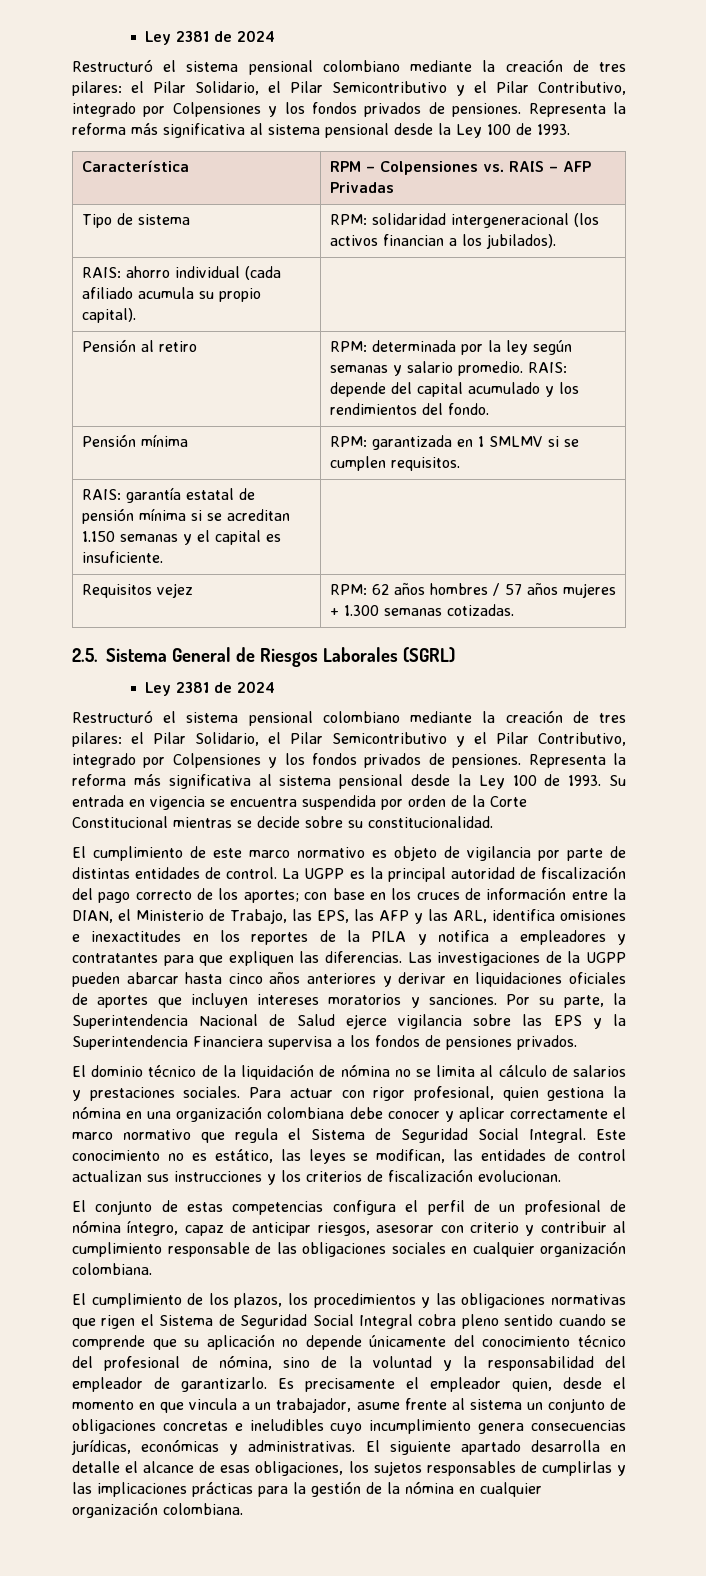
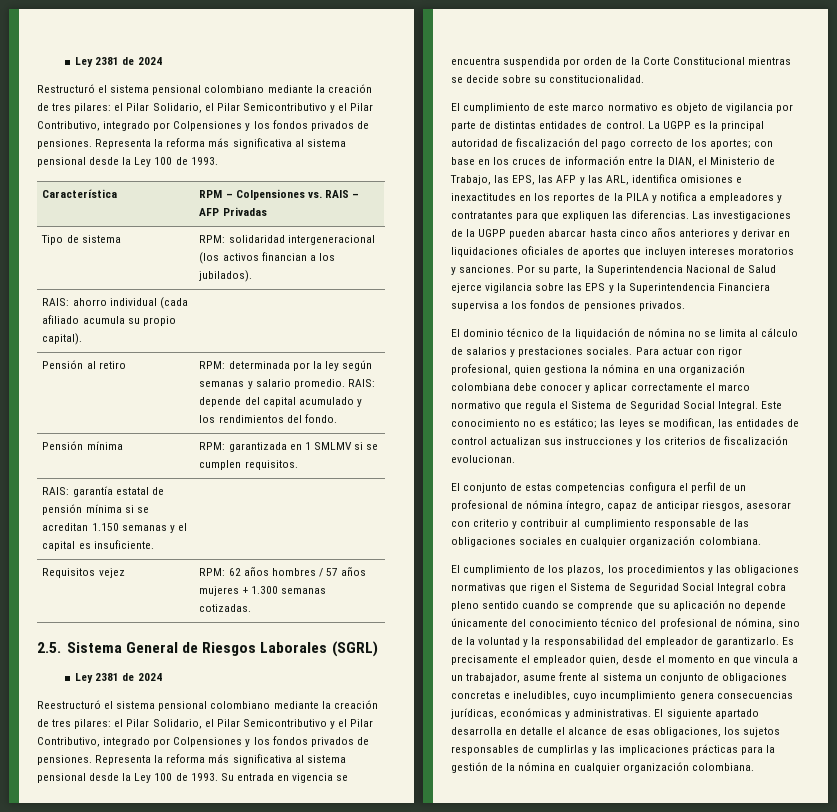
[72,710,153,723] Restructuró -> [37,700,101,709] Reestructuró
[214,1149,273,1163] estático, -> [554,418,598,429] estático;
[249,1419,324,1431] ineludibles -> [513,691,571,701] ineludibles,

